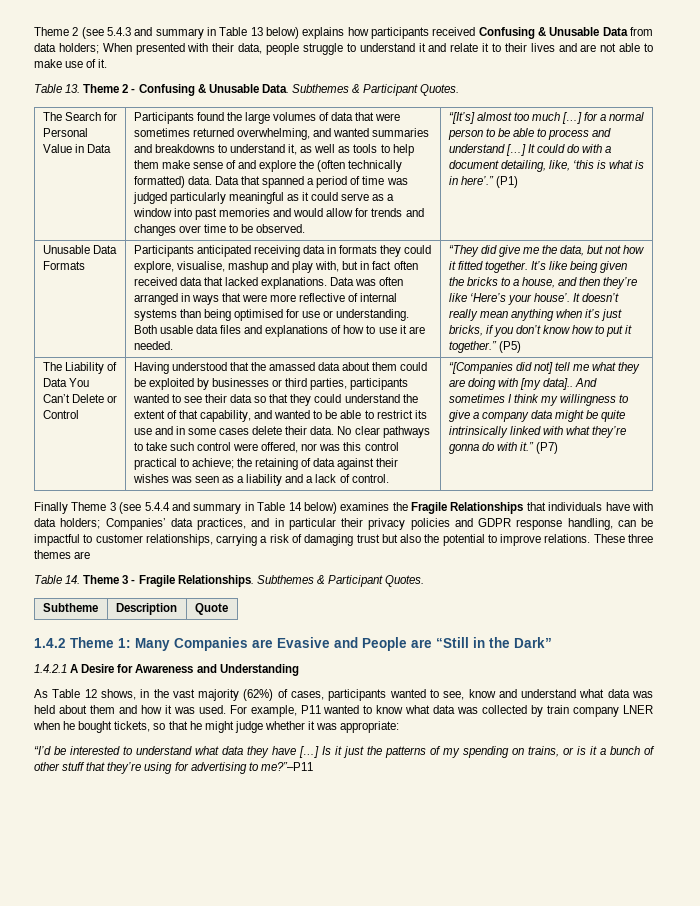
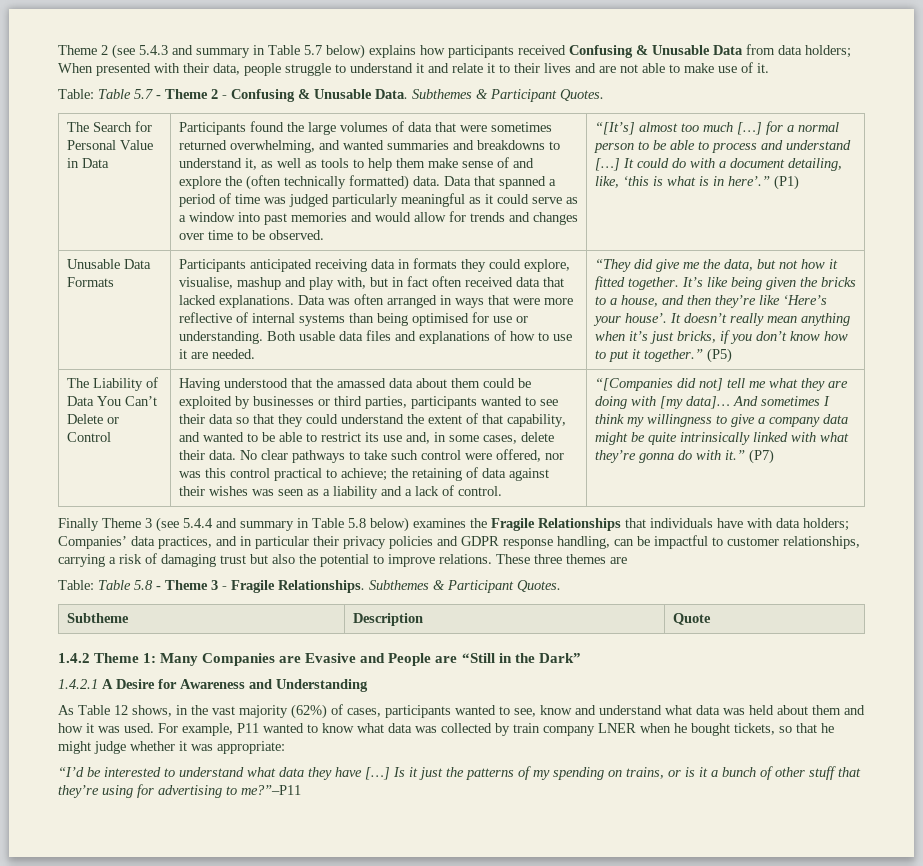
[250,27,263,36] 13 -> [304,45,322,55] 5.7
[34,84,81,93] Table 13. -> [58,89,161,99] Table: Table 5.7 -
[154,426,173,435] and -> [405,432,430,444] and,
[219,428,250,435] cases -> [482,435,517,444] cases,
[543,378,574,390] data].. -> [685,396,730,409] data]…
[288,502,302,511] 14 -> [348,518,366,528] 5.8
[34,575,81,584] Table 14. -> [58,580,161,590] Table: Table 5.8 -

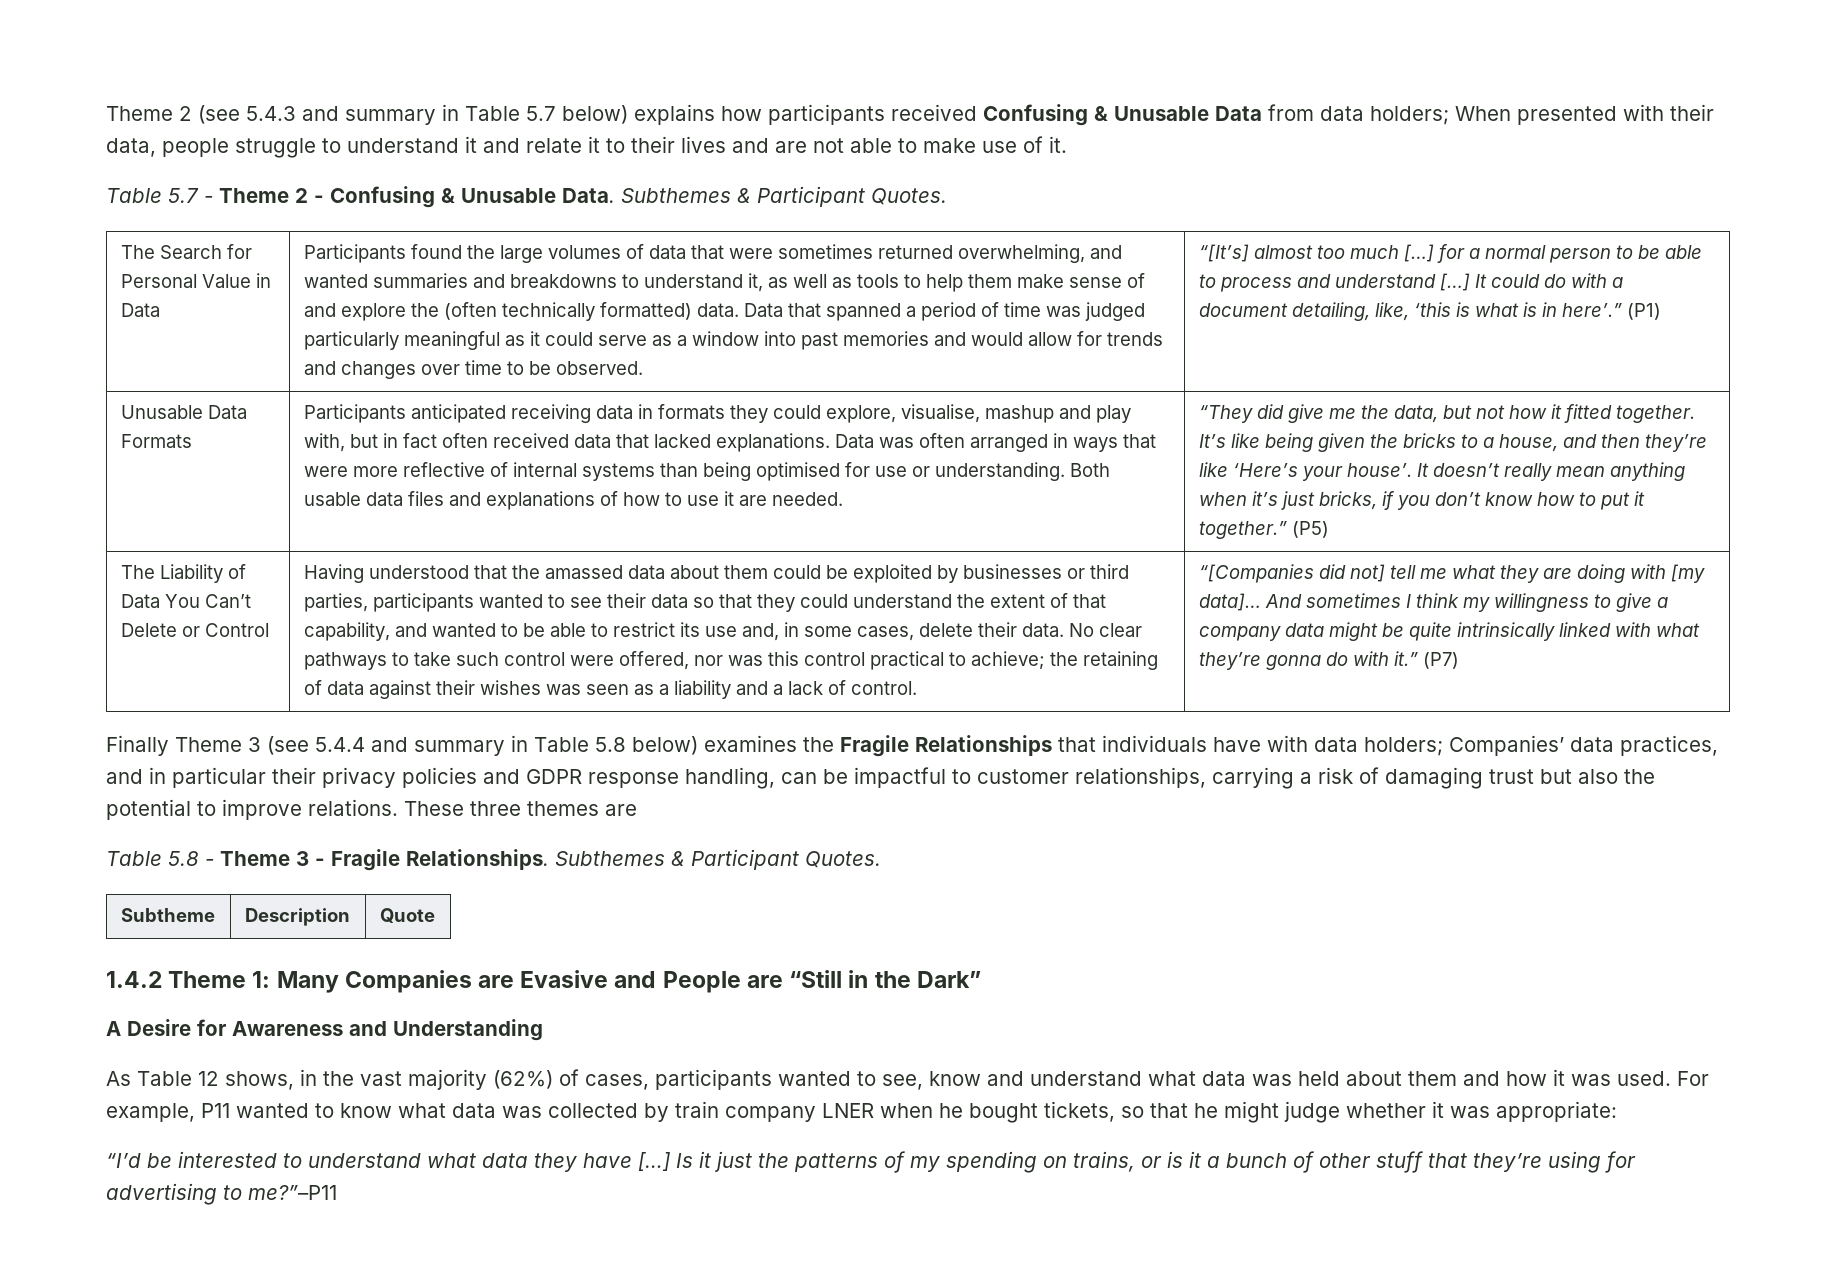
[58,89,94,99] Table: -> (1067, 144) none
[58,580,94,590] Table: -> (637, 810) none
[58,679,98,689] 1.4.2.1 -> (981, 979) none

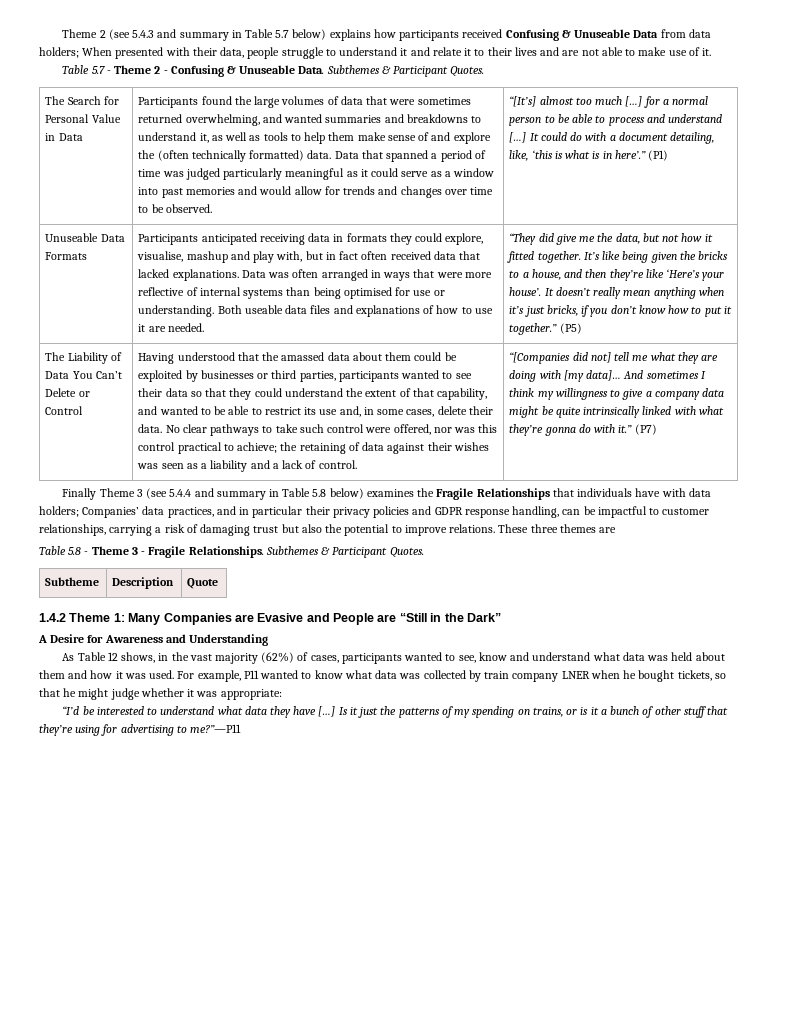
[1114,106,1209,121] Unusable -> [574,29,631,38] Unuseable
[461,188,556,203] Unusable -> [239,65,296,74] Unuseable
[120,405,203,419] Unusable -> [45,233,99,242] Unuseable
[303,492,361,506] usable -> [244,305,283,314] useable
[248,1185,337,1200] me?”–P11 -> [190,724,242,733] me?”—P11

